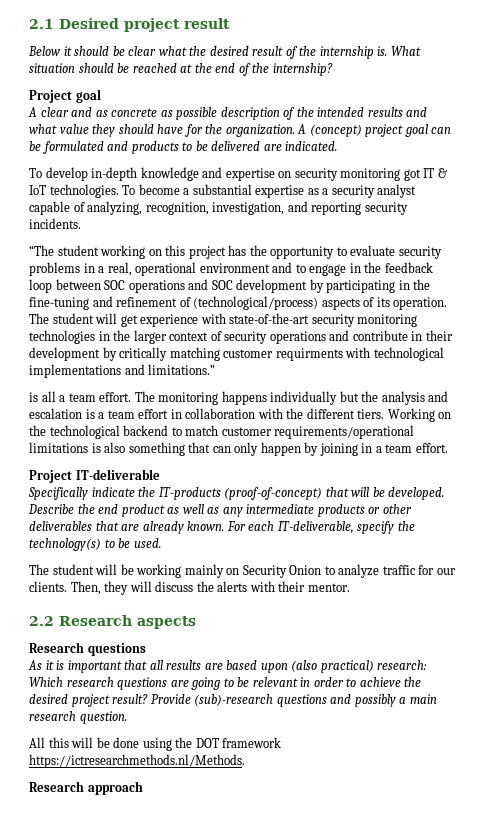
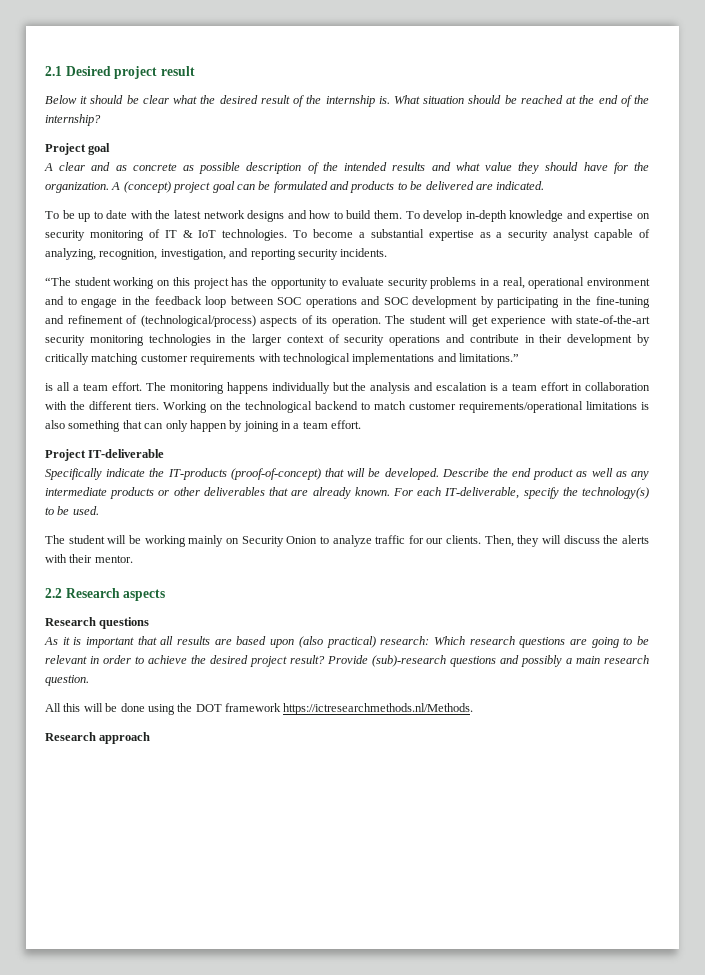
(42, 173) none -> [62,210,420,222] be up to date with the latest network designs and how to build them. To
[403,169,421,181] got -> [148,229,160,238] of
[275,348,343,361] requirments -> [190,354,256,365] requirements

